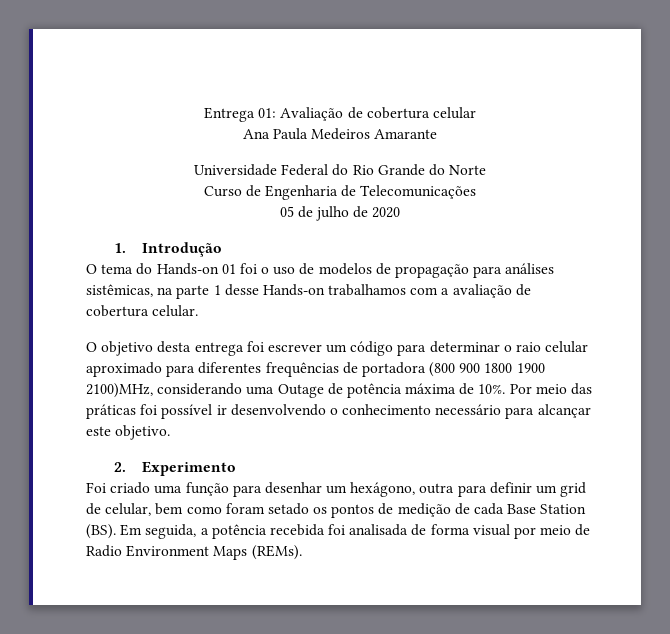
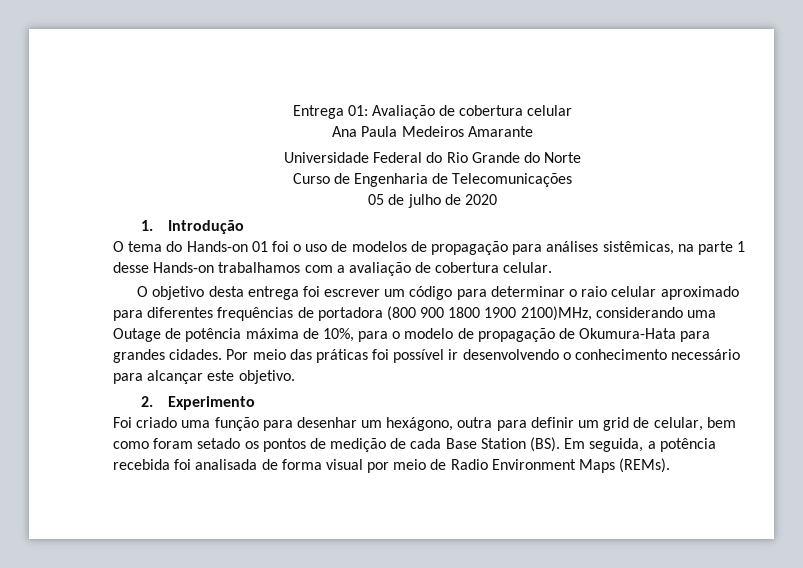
[478,384,506,394] 10%. -> [322,328,711,342] [113,349,223,363] 10%, para o modelo de propagação de Okumura-Hata para grandes cidades.

